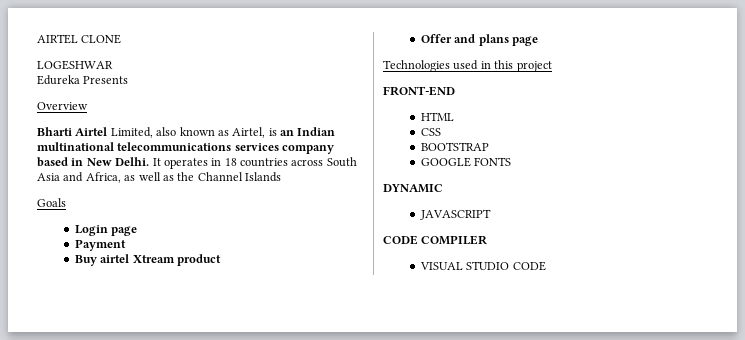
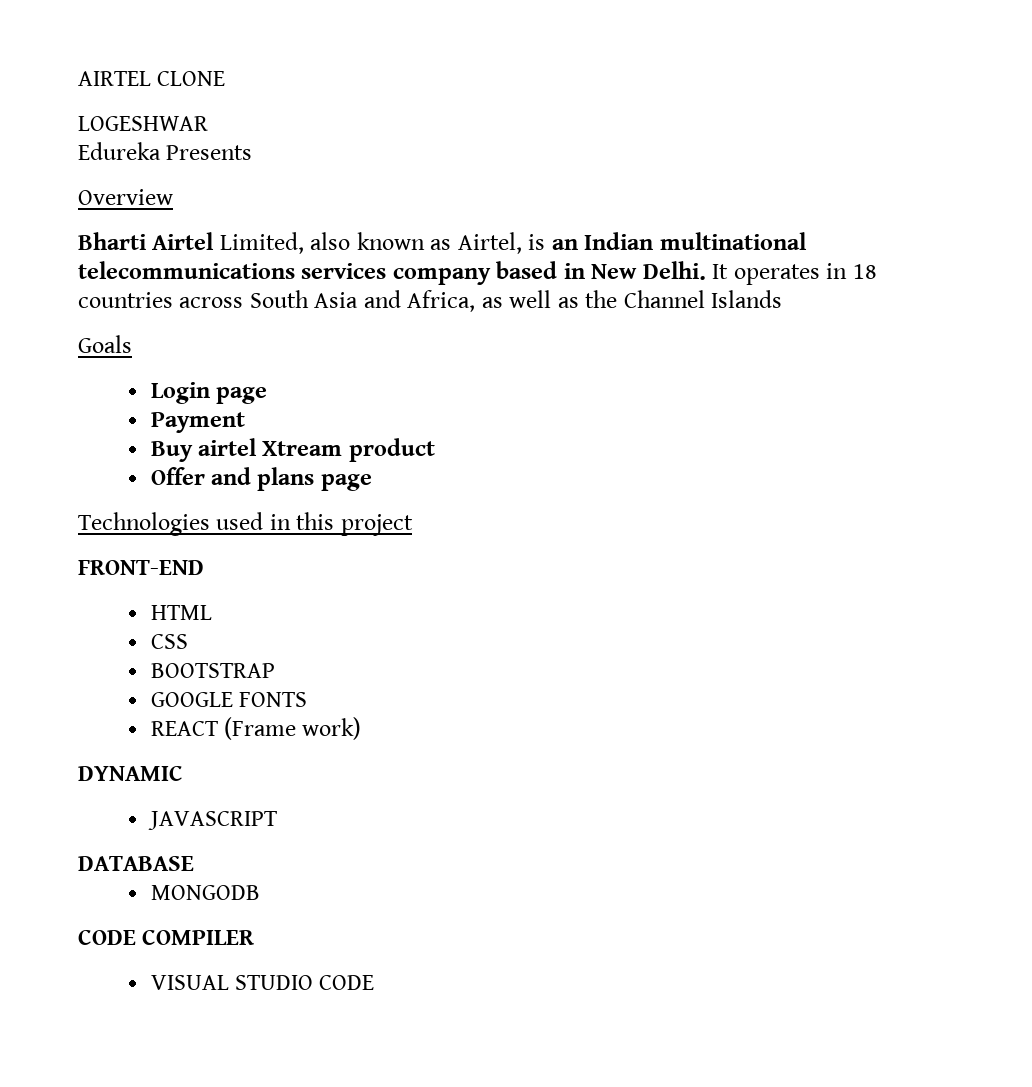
(512, 161) none -> [150,717,362,740] // REACT (Frame work)
(491, 214) none -> [78,856,194,871] [150,885,260,900] // DATABASE // MONGODB

